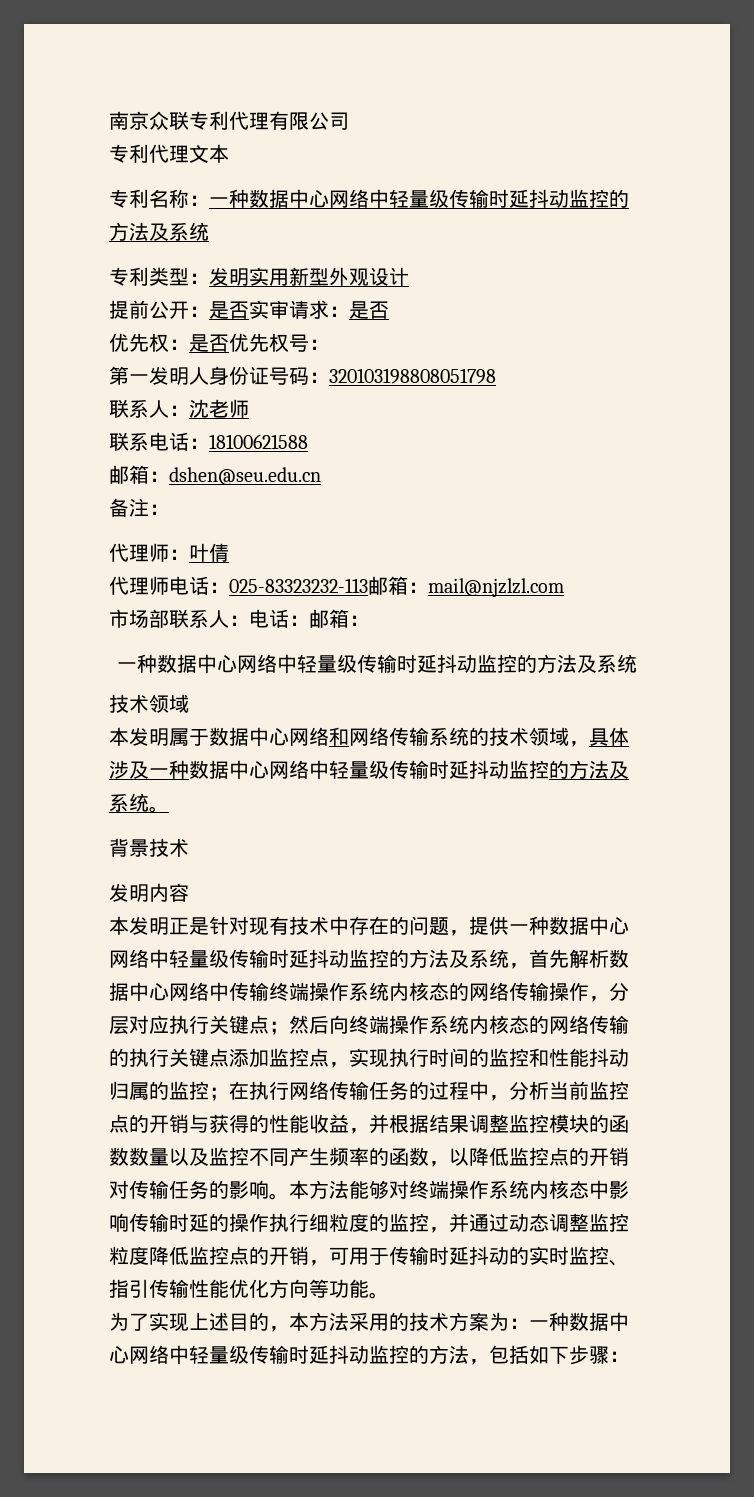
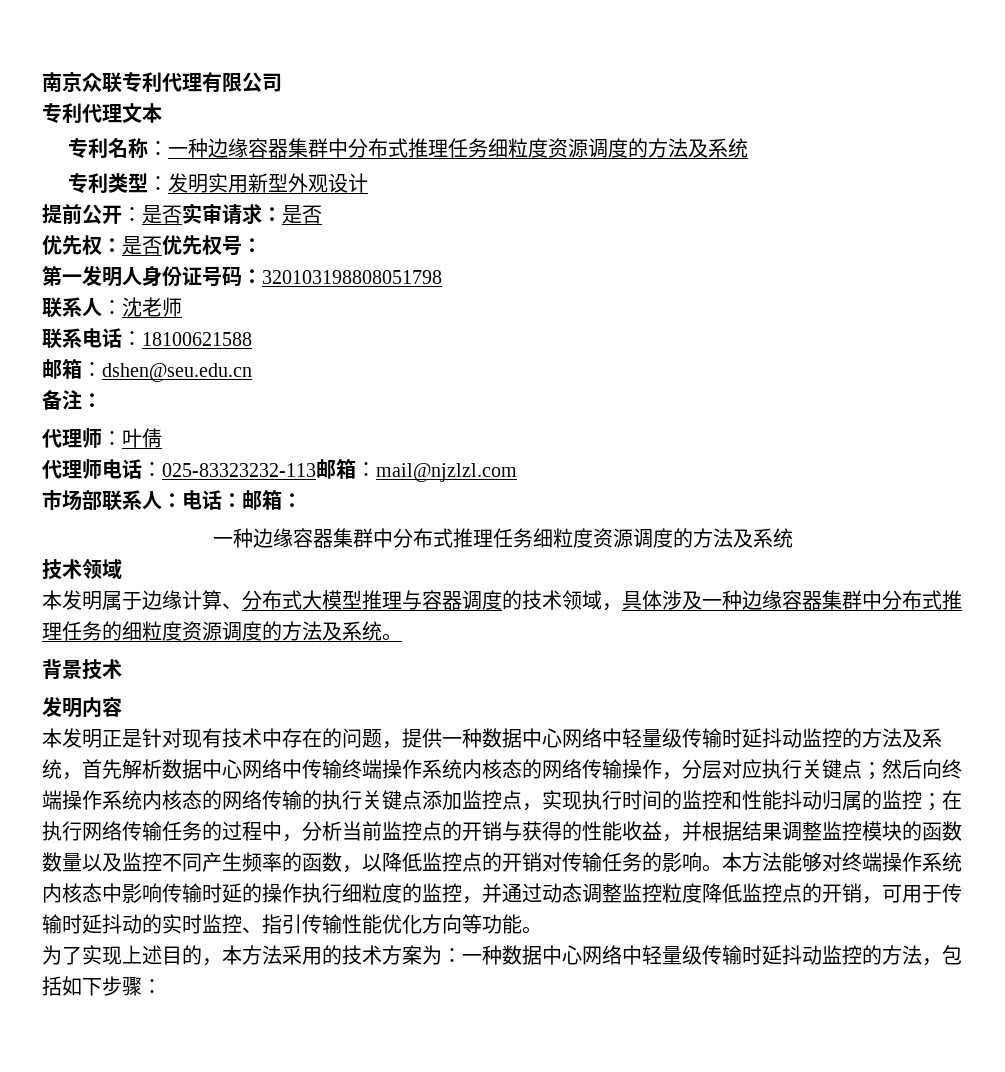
[249,189,609,208] 数据中心网络中轻量级传输时延抖动监控 -> [208,138,629,158] 边缘容器集群中分布式推理任务细粒度资源调度
[157,654,517,673] 数据中心网络中轻量级传输时延抖动监控 -> [252,528,673,548] 边缘容器集群中分布式推理任务细粒度资源调度
[209,727,469,746] 数据中心网络和网络传输系统 -> [142,590,502,610] 边缘计算、分布式大模型推理与容器调度
[189,760,549,779] 数据中心网络中轻量级传输时延抖动监控 -> [742,590,962,610] [42,621,262,641] 边缘容器集群中分布式推理任务的细粒度资源调度

